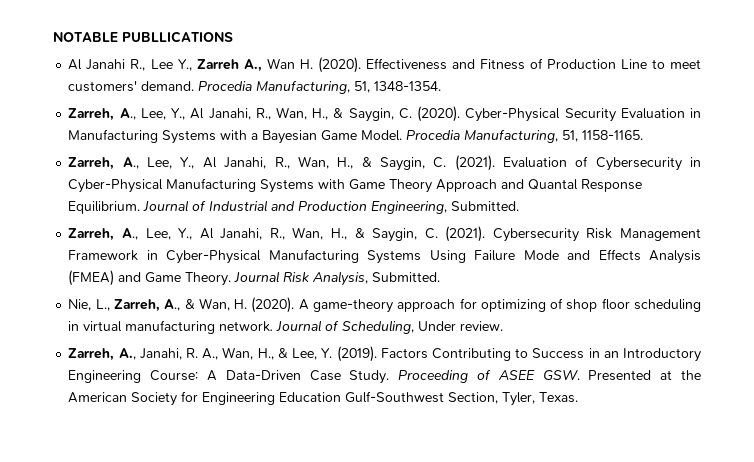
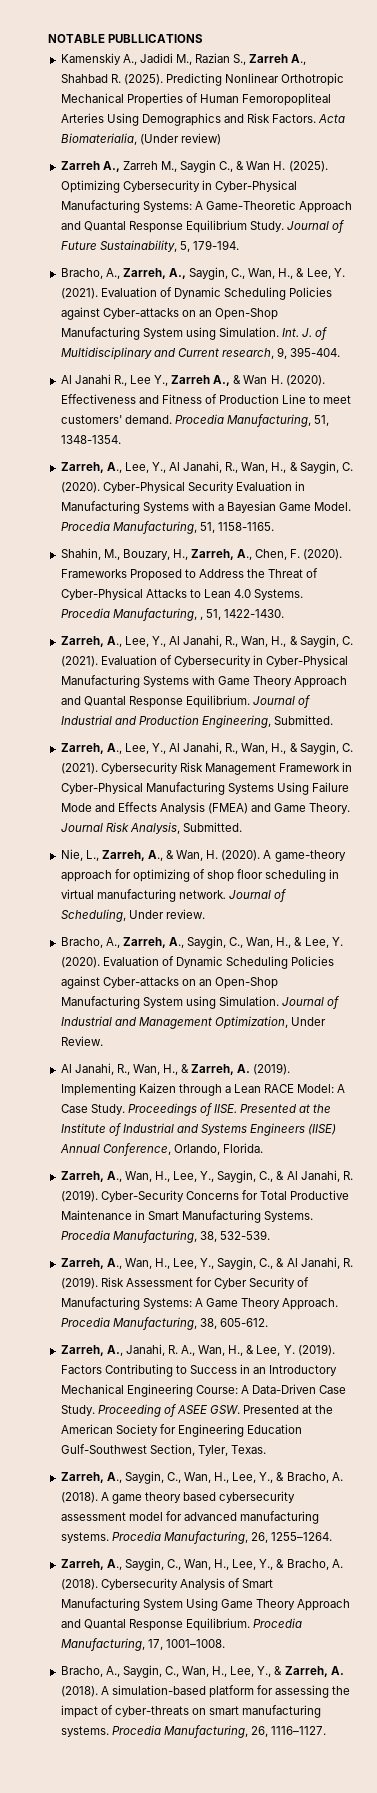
(233, 37) none -> [60,53,307,65] [60,73,345,86] [60,93,332,106] [60,113,346,126] [60,133,221,145] [60,160,328,173] [60,180,297,193] [60,200,353,213] [60,220,346,233] [60,240,239,252] [60,267,345,280] [60,287,333,300] [60,307,279,320] [60,327,329,340] [60,347,341,360] // Kamenskiy A., Jadidi M., Razian S., Zarreh A., Shahbad R. (2025). Predicting Nonlinear Orthotropic Mechanical Properties of Human Femoropopliteal Arteries Using Demographics and Risk Factors. Acta Biomaterialia, (Under review) // Zarreh A., Zarreh M., Saygin C., & Wan H. (2025). Optimizing Cybersecurity in Cyber-Physical Manufacturing Systems: A Game-Theoretic Approach and Quantal Response Equilibrium Study. Journal of Future Sustainability, 5, 179-194. // Bracho, A., Zarreh, A., Saygin, C., Wan, H., & Lee, Y. (2021). Evaluation of Dynamic Scheduling Policies against Cyber-attacks on an Open-Shop Manufacturing System using Simulation. Int. J. of Multidisciplinary and Current research, 9, 395-404.
(262, 65) none -> [233,375,242,384] &
(644, 135) none -> [60,548,343,560] [60,568,319,581] [60,588,304,600] [60,608,285,621] // Shahin, M., Bouzary, H., Zarreh, A., Chen, F. (2020). Frameworks Proposed to Address the Threat of Cyber-Physical Attacks to Lean 4.0 Systems. Procedia Manufacturing, , 51, 1422-1430.
(504, 326) none -> [60,936,343,949] [60,956,335,969] [60,976,279,989] [60,996,341,1009] [60,1016,327,1029] [60,1036,103,1046] [60,1063,291,1075] [60,1083,346,1096] [60,1103,332,1116] [60,1123,337,1136] [59,1143,263,1156] [60,1170,353,1183] [60,1190,350,1202] [60,1210,314,1223] [60,1230,270,1243] [60,1257,353,1270] [60,1277,310,1289] [60,1297,339,1310] [60,1317,268,1330] // Bracho, A., Zarreh, A., Saygin, C., Wan, H., & Lee, Y. (2020). Evaluation of Dynamic Scheduling Policies against Cyber-attacks on an Open-Shop Manufacturing System using Simulation. Journal of Industrial and Management Optimization, Under Review. // Al Janahi, R., Wan, H., & Zarreh, A. (2019). Implementing Kaizen through a Lean RACE Model: A Case Study. Proceedings of IISE. Presented at the Institute of Industrial and Systems Engineers (IISE) Annual Conference, Orlando, Florida. // Zarreh, A., Wan, H., Lee, Y., Saygin, C., & Al Janahi, R. (2019). Cyber-Security Concerns for Total Productive Maintenance in Smart Manufacturing Systems. Procedia Manufacturing, 38, 532-539. // Zarreh, A., Wan, H., Lee, Y., Saygin, C., & Al Janahi, R. (2019). Risk Assessment for Cyber Security of Manufacturing Systems: A Game Theory Approach. Procedia Manufacturing, 38, 605-612.
(701, 355) none -> [60,1384,124,1394] Mechanical
(579, 397) none -> [60,1471,343,1484] [60,1491,296,1504] [60,1511,320,1524] [60,1531,333,1544] [60,1558,343,1571] [60,1578,274,1590] [60,1598,351,1611] [60,1618,303,1631] [60,1638,225,1651] [60,1665,344,1678] [60,1685,351,1698] [60,1705,322,1718] [60,1725,327,1738] // Zarreh, A., Saygin, C., Wan, H., Lee, Y., & Bracho, A. (2018). A game theory based cybersecurity assessment model for advanced manufacturing systems. Procedia Manufacturing, 26, 1255–1264. // Zarreh, A., Saygin, C., Wan, H., Lee, Y., & Bracho, A. (2018). Cybersecurity Analysis of Smart Manufacturing System Using Game Theory Approach and Quantal Response Equilibrium. Procedia Manufacturing, 17, 1001–1008. // Bracho, A., Saygin, C., Wan, H., Lee, Y., & Zarreh, A. (2018). A simulation-based platform for assessing the impact of cyber-threats on smart manufacturing systems. Procedia Manufacturing, 26, 1116–1127.

